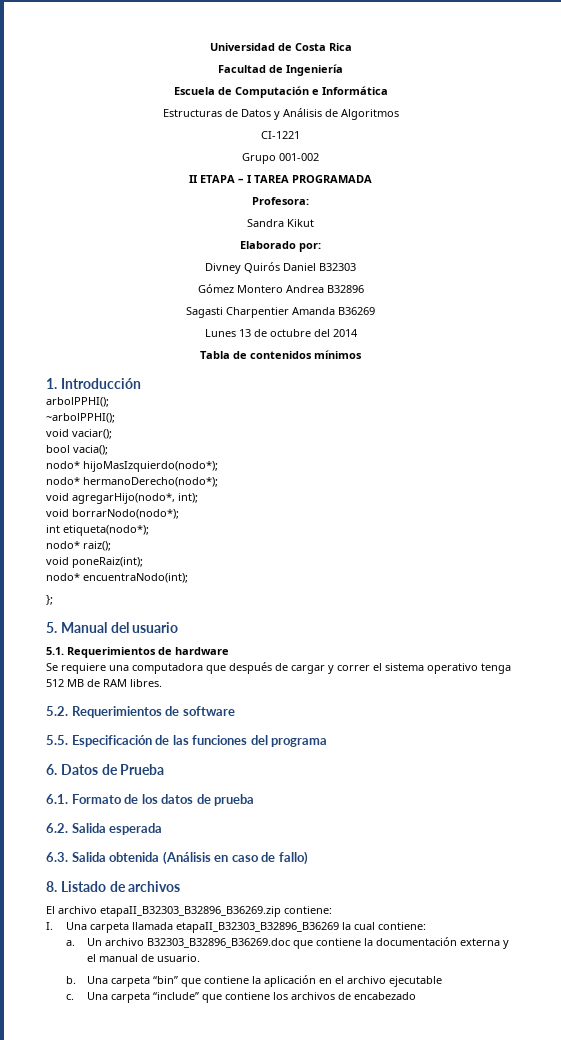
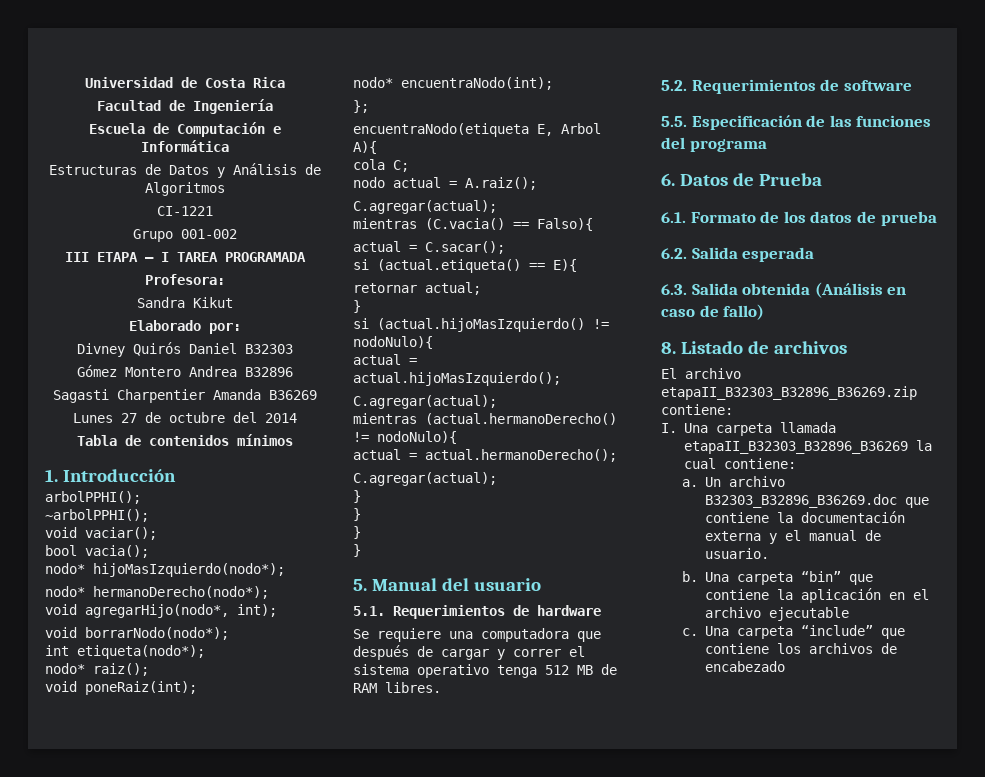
[189,175,197,183] II -> [64,252,89,262] III
[238,329,251,337] 13 -> [120,413,137,423] 27
(53, 600) none -> [353,123,601,137] [353,141,377,154] [353,159,409,172] [353,177,537,190] [353,200,497,214] [353,218,593,231] [353,241,505,254] [353,259,577,273] [353,282,481,295] [353,300,361,313] [353,318,609,332] [353,336,433,349] [353,354,417,365] [353,372,561,386] [353,395,497,409] [353,413,617,425] [353,431,457,444] [353,449,617,462] [353,472,497,486] [353,490,361,503] [353,508,361,521] [353,526,361,539] [353,544,361,557] // encuentraNodo(etiqueta E, Arbol A){ // cola C; // nodo actual = A.raiz(); // C.agregar(actual); // mientras (C.vacia() == Falso){ // actual = C.sacar(); // si (actual.etiqueta() == E){ // retornar actual; // } // si (actual.hijoMasIzquierdo() != nodoNulo){ // actual = actual.hijoMasIzquierdo(); // C.agregar(actual); // mientras (actual.hermanoDerecho() != nodoNulo){ // actual = actual.hermanoDerecho(); // C.agregar(actual); // } // } // } // }

